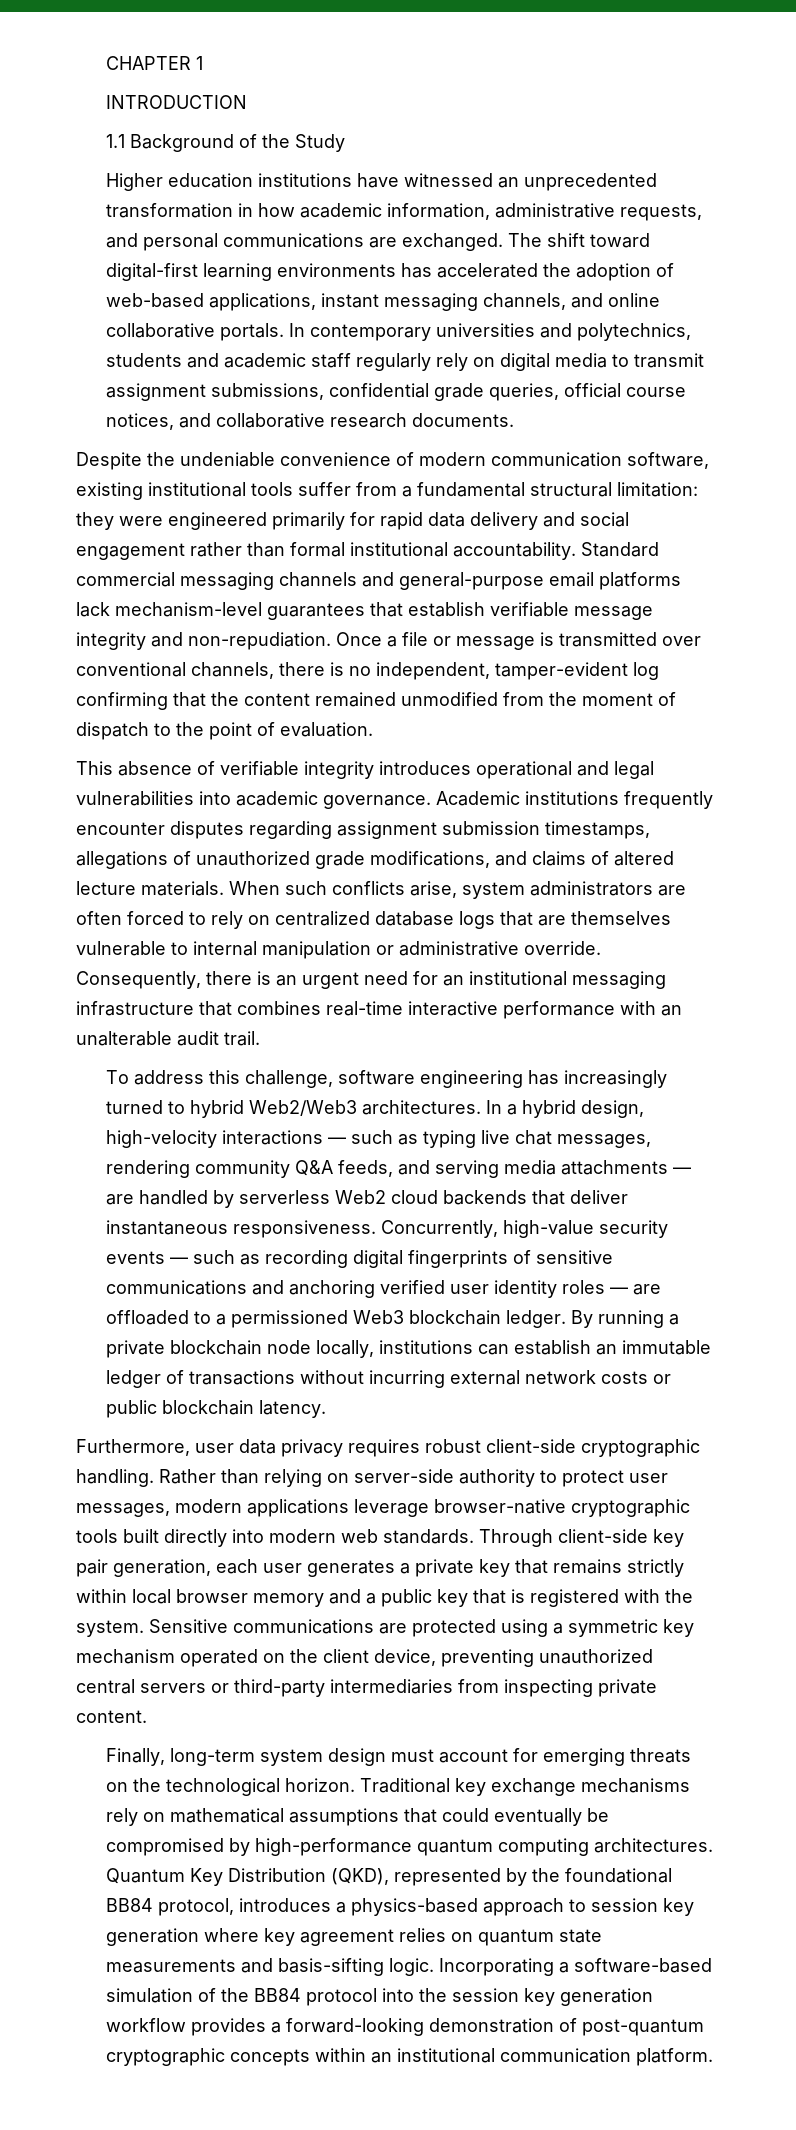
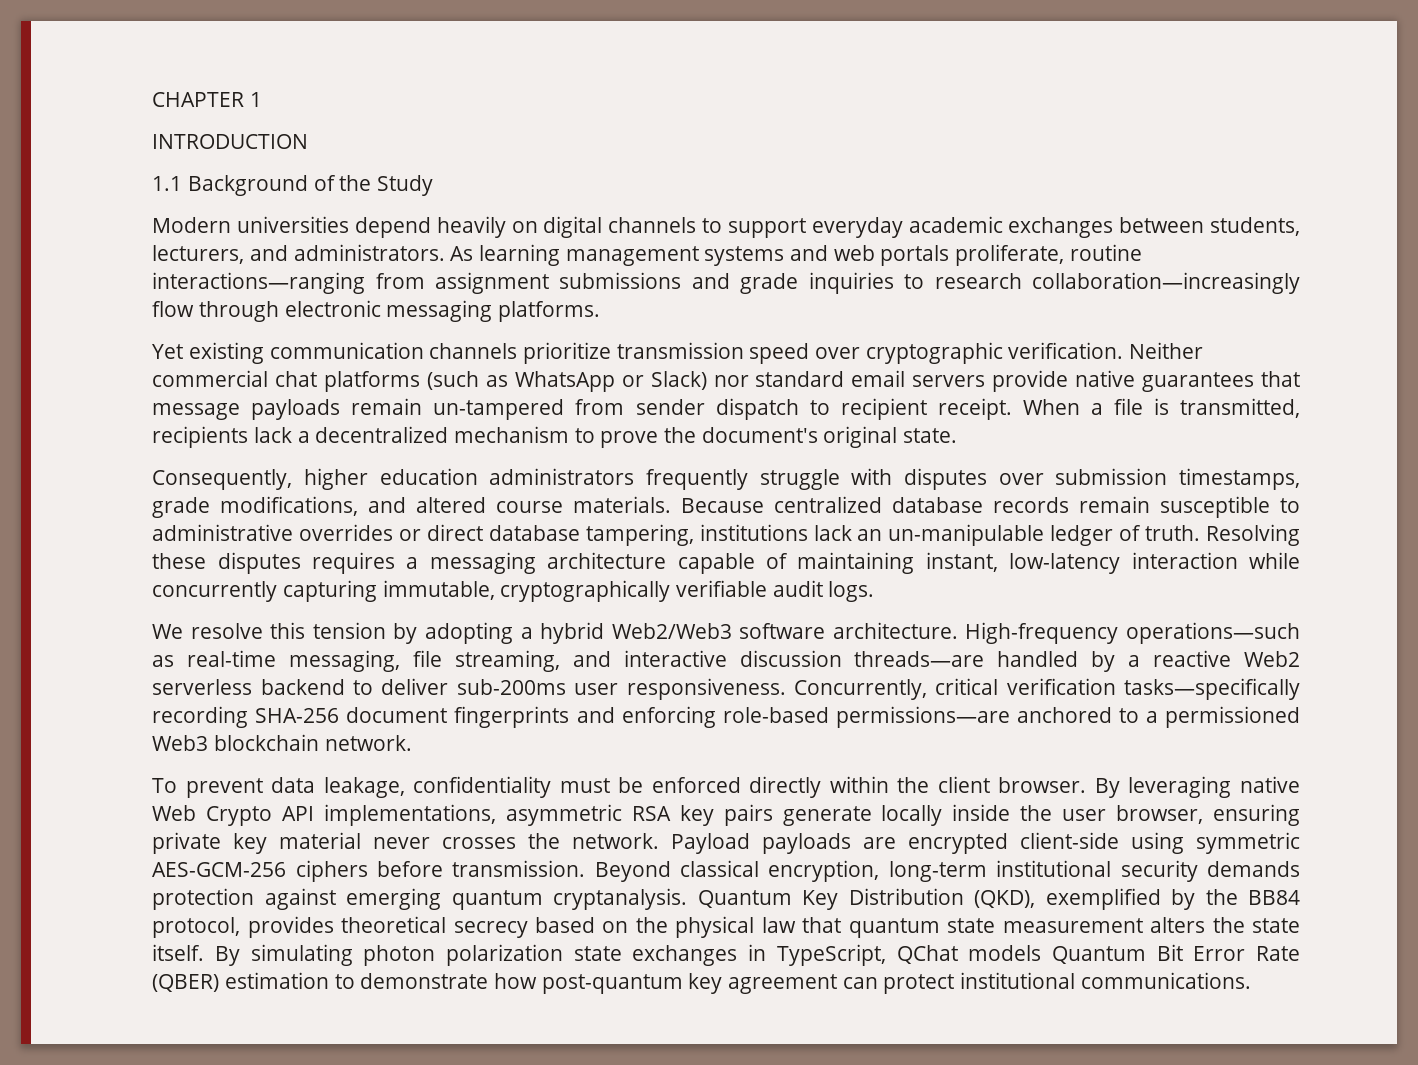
[106,173,658,191] [106,203,703,221] [106,233,651,251] [106,263,675,281] [106,293,661,311] [106,323,692,341] [106,353,705,371] [106,383,687,401] [106,413,515,430] [76,452,709,470] [76,482,698,500] [76,512,629,530] [76,542,659,560] [76,572,681,590] [76,602,653,620] [76,632,701,650] [76,662,659,680] [76,692,676,710] [76,722,373,740] [76,761,654,779] [76,791,713,809] [76,821,650,839] [76,851,674,869] [76,881,686,899] [76,911,671,929] [76,941,601,959] [76,971,666,989] [76,1001,682,1019] [76,1031,260,1046] [106,1070,668,1088] [106,1100,645,1118] [106,1130,652,1148] [106,1160,692,1178] [106,1190,629,1208] [106,1220,669,1238] [106,1250,614,1268] [106,1280,662,1298] [106,1310,190,1325] Higher education institutions have witnessed an unprecedented transformation in how academic information, administrative requests, and personal communications are exchanged. The shift toward digital-first learning environments has accelerated the adoption of web-based applications, instant messaging channels, and online collaborative portals. In contemporary universities and polytechnics, students and academic staff regularly rely on digital media to transmit assignment submissions, confidential grade queries, official course notices, and collaborative research documents. // Despite the undeniable convenience of modern communication software, existing institutional tools suffer from a fundamental structural limitation: they were engineered primarily for rapid data delivery and social engagement rather than formal institutional accountability. Standard commercial messaging channels and general-purpose email platforms lack mechanism-level guarantees that establish verifiable message integrity and non-repudiation. Once a file or message is transmitted over conventional channels, there is no independent, tamper-evident log confirming that the content remained unmodified from the moment of dispatch to the point of evaluation. // This absence of verifiable integrity introduces operational and legal vulnerabilities into academic governance. Academic institutions frequently encounter disputes regarding assignment submission timestamps, allegations of unauthorized grade modifications, and claims of altered lecture materials. When such conflicts arise, system administrators are often forced to rely on centralized database logs that are themselves vulnerable to internal manipulation or administrative override. Consequently, there is an urgent need for an institutional messaging infrastructure that combines real-time interactive performance with an unalterable audit trail. // To address this challenge, software engineering has increasingly turned to hybrid Web2/Web3 architectures. In a hybrid design, high-velocity interactions — such as typing live chat messages, rendering community Q&A feeds, and serving media attachments — are handled by serverless Web2 cloud backends that deliver instantaneous responsiveness. Concurrently, high-value security events — such as recording digital fingerprints of sensitive communications and anchoring verified user identity roles — are offloaded -> [152,216,1300,238] [152,244,1142,266] [152,272,1300,294] [152,300,600,322] [152,342,1203,364] [152,370,1300,392] [152,398,1300,420] [152,426,957,448] [152,468,1300,490] [152,496,1300,518] [152,524,1300,546] [152,552,1301,574] [152,580,875,602] [152,622,1300,644] [152,650,1300,672] [152,678,1300,700] [152,706,1112,728] Modern universities depend heavily on digital channels to support everyday academic exchanges between students, lecturers, and administrators. As learning management systems and web portals proliferate, routine interactions—ranging from assignment submissions and grade inquiries to research collaboration—increasingly flow through electronic messaging platforms. // Yet existing communication channels prioritize transmission speed over cryptographic verification. Neither commercial chat platforms (such as WhatsApp or Slack) nor standard email servers provide native guarantees that message payloads remain un-tampered from sender dispatch to recipient receipt. When a file is transmitted, recipients lack a decentralized mechanism to prove the document's original state. // Consequently, higher education administrators frequently struggle with disputes over submission timestamps, grade modifications, and altered course materials. Because centralized database records remain susceptible to administrative overrides or direct database tampering, institutions lack an un-manipulable ledger of truth. Resolving these disputes requires a messaging architecture capable of maintaining instant, low-latency interaction while concurrently capturing immutable, cryptographically verifiable audit logs. // We resolve this tension by adopting a hybrid Web2/Web3 software architecture. High-frequency operations—such as real-time messaging, file streaming, and interactive discussion threads—are handled by a reactive Web2 serverless backend to deliver sub-200ms user responsiveness. Concurrently, critical verification tasks—specifically recording SHA-256 document fingerprints and enforcing role-based permissions—are anchored
[506,1310,680,1328] [106,1340,712,1358] [106,1370,672,1388] [106,1400,327,1418] [76,1439,700,1457] [76,1469,668,1487] [76,1499,690,1517] [76,1529,684,1547] [76,1559,684,1577] [76,1589,693,1607] [76,1619,694,1637] [76,1649,653,1667] [76,1679,657,1697] [76,1710,147,1723] [106,1748,692,1766] [106,1778,691,1796] [106,1808,610,1826] [106,1838,714,1856] ledger. By running a private blockchain node locally, institutions can establish an immutable ledger of transactions without incurring external network costs or public blockchain latency. // Furthermore, user data privacy requires robust client-side cryptographic handling. Rather than relying on server-side authority to protect user messages, modern applications leverage browser-native cryptographic tools built directly into modern web standards. Through client-side key pair generation, each user generates a private key that remains strictly within local browser memory and a public key that is registered with the system. Sensitive communications are protected using a symmetric key mechanism operated on the client device, preventing unauthorized central servers or third-party intermediaries from inspecting private content. // Finally, long-term system design must account for emerging threats on the technological horizon. Traditional key exchange mechanisms rely on mathematical assumptions that could eventually be compromised by high-performance quantum computing architectures. -> [324,735,412,751] [152,776,1300,798] [152,804,1300,826] [152,832,1301,854] [152,860,1300,882] [152,888,688,910] network. // To prevent data leakage, confidentiality must be enforced directly within the client browser. By leveraging native Web Crypto API implementations, asymmetric RSA key pairs generate locally inside the user browser, ensuring private key material never crosses the network. Payload payloads are encrypted client-side using symmetric AES-GCM-256 ciphers before transmission. Beyond classical encryption, long-term institutional security demands protection against emerging quantum cryptanalysis.
[394,1868,502,1886] represented -> [1045,888,1161,910] exemplified
[565,1868,673,1883] foundational -> (1238, 897) none
[239,1898,695,1916] [106,1928,603,1946] [106,1958,713,1976] [106,1988,654,2006] [106,2018,705,2036] [106,2048,714,2066] introduces a physics-based approach to session key generation where key agreement relies on quantum state measurements and basis-sifting logic. Incorporating a software-based simulation of the BB84 protocol into the session key generation workflow provides a forward-looking demonstration of post-quantum cryptographic concepts within an institutional communication platform. -> [247,916,1300,938] [152,944,1301,966] [152,972,1251,994] provides theoretical secrecy based on the physical law that quantum state measurement alters the state itself. By simulating photon polarization state exchanges in TypeScript, QChat models Quantum Bit Error Rate (QBER) estimation to demonstrate how post-quantum key agreement can protect institutional communications.

